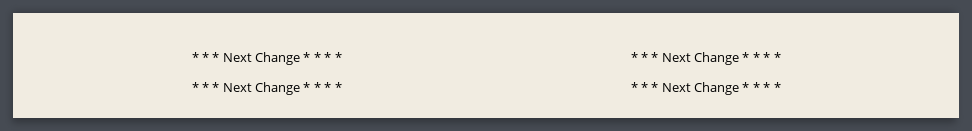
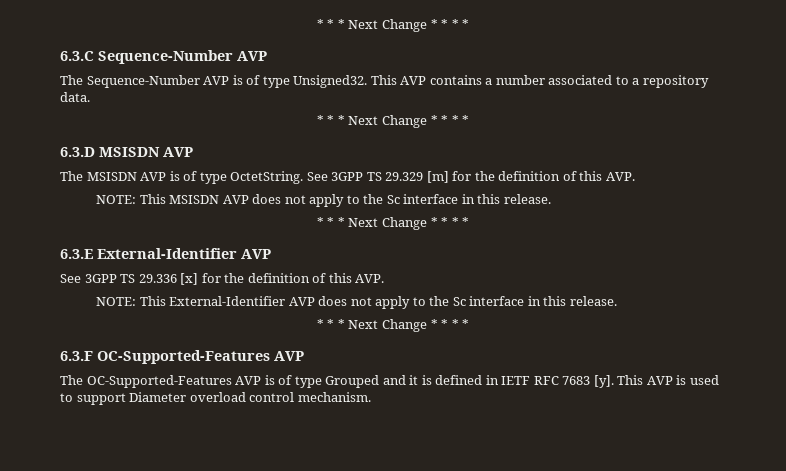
[191,52,342,65] [191,82,342,95] [630,52,781,65] [630,82,781,95] * * * Next Change * * * * // * * * Next Change * * * * // * * * Next Change * * * * // * * * Next Change * * * * -> [316,19,470,32] [60,50,267,64] [60,75,709,88] [60,92,90,102] [316,115,470,128] [60,147,193,157] [60,171,635,184] [96,194,551,207] [316,217,470,230] [60,248,271,259] [60,273,385,285] [96,296,617,309] [316,319,470,332] [60,350,304,364] [60,375,719,388] [60,392,371,405] * * * Next Change * * * * // 6.3.C Sequence-Number AVP // The Sequence-Number AVP is of type Unsigned32. This AVP contains a number associated to a repository data. // * * * Next Change * * * * // 6.3.D MSISDN AVP // The MSISDN AVP is of type OctetString. See 3GPP TS 29.329 [m] for the definition of this AVP. // NOTE: This MSISDN AVP does not apply to the Sc interface in this release. // * * * Next Change * * * * // 6.3.E External-Identifier AVP // See 3GPP TS 29.336 [x] for the definition of this AVP. // NOTE: This External-Identifier AVP does not apply to the Sc interface in this release. // * * * Next Change * * * * // 6.3.F OC-Supported-Features AVP // The OC-Supported-Features AVP is of type Grouped and it is defined in IETF RFC 7683 [y]. This AVP is used to support Diameter overload control mechanism.

